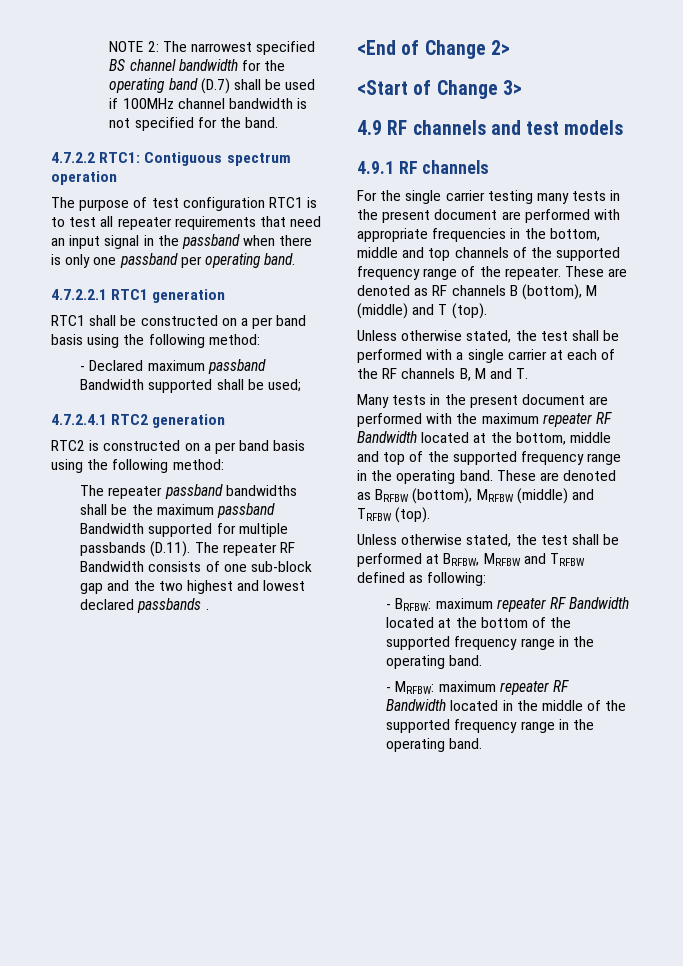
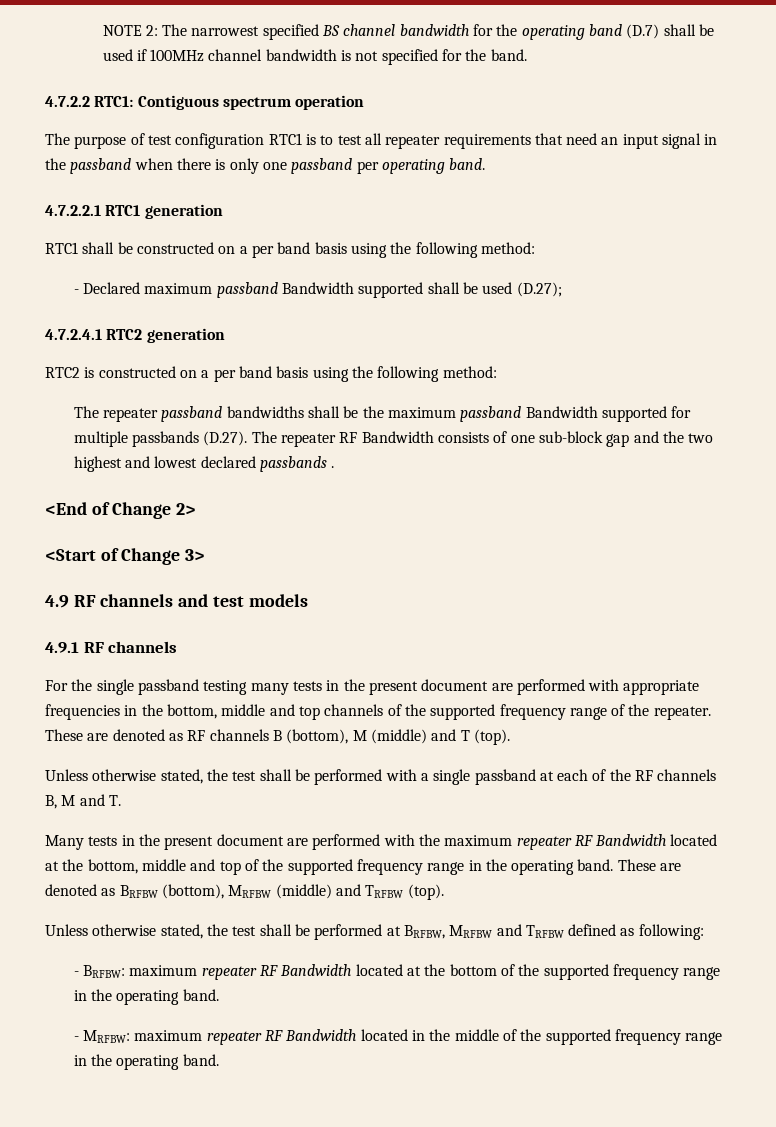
[267,379,301,392] used; -> [482,282,562,297] used (D.27);
[150,541,191,557] (D.11). -> [203,431,248,446] (D.27).
[445,190,485,201] carrier -> [137,679,199,695] passband
[507,349,547,360] carrier -> [474,769,536,785] passband

